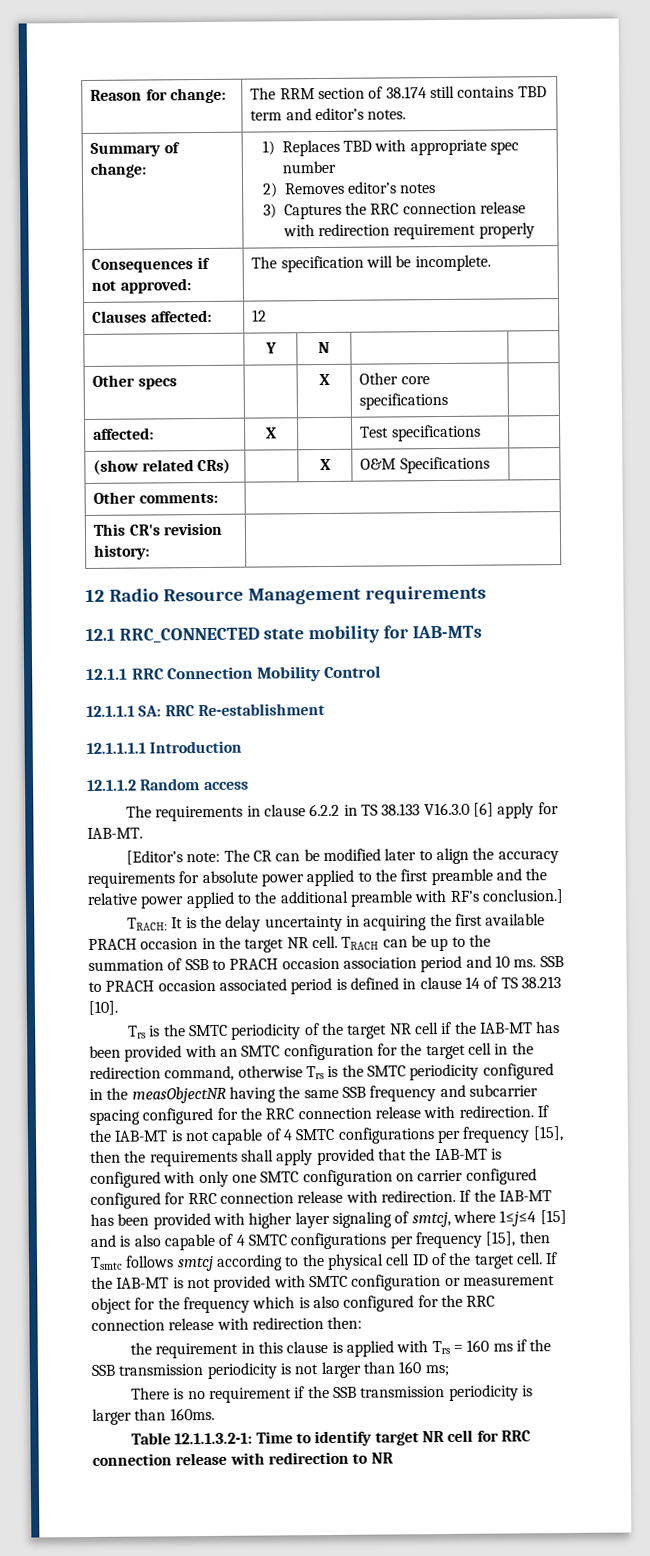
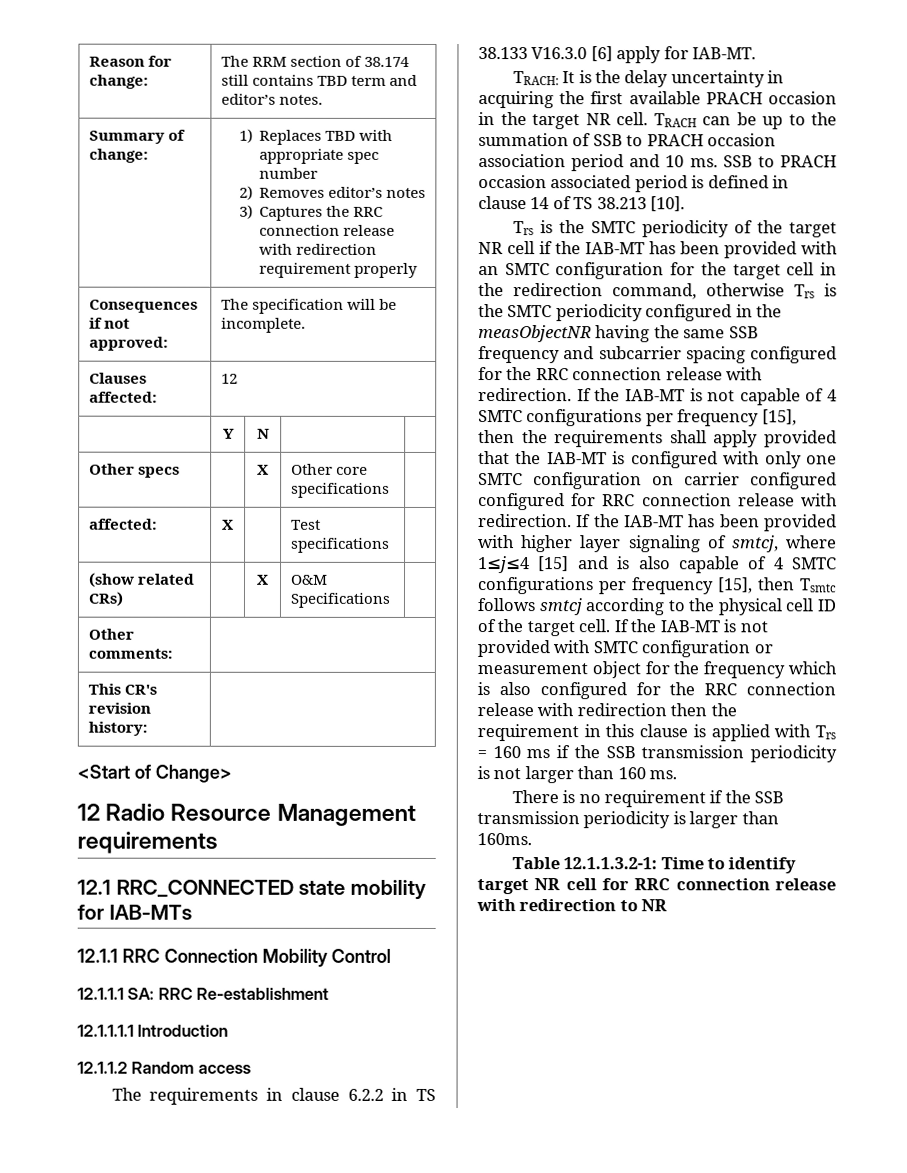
(151, 552) none -> [77,764,232,783] // <Start of Change>
[126,847,559,865] [87,868,548,888] [87,889,564,909] // [Editor’s note: The CR can be modified later to align the accuracy requirements for absolute power applied to the first preamble and the relative power applied to the additional preamble with RF’s conclusion.] -> (757, 53) none
[327,1316,363,1329] then: // -> [670,703,708,717] then
[424,1364,450,1377] ms; -> [649,770,678,780] ms.

